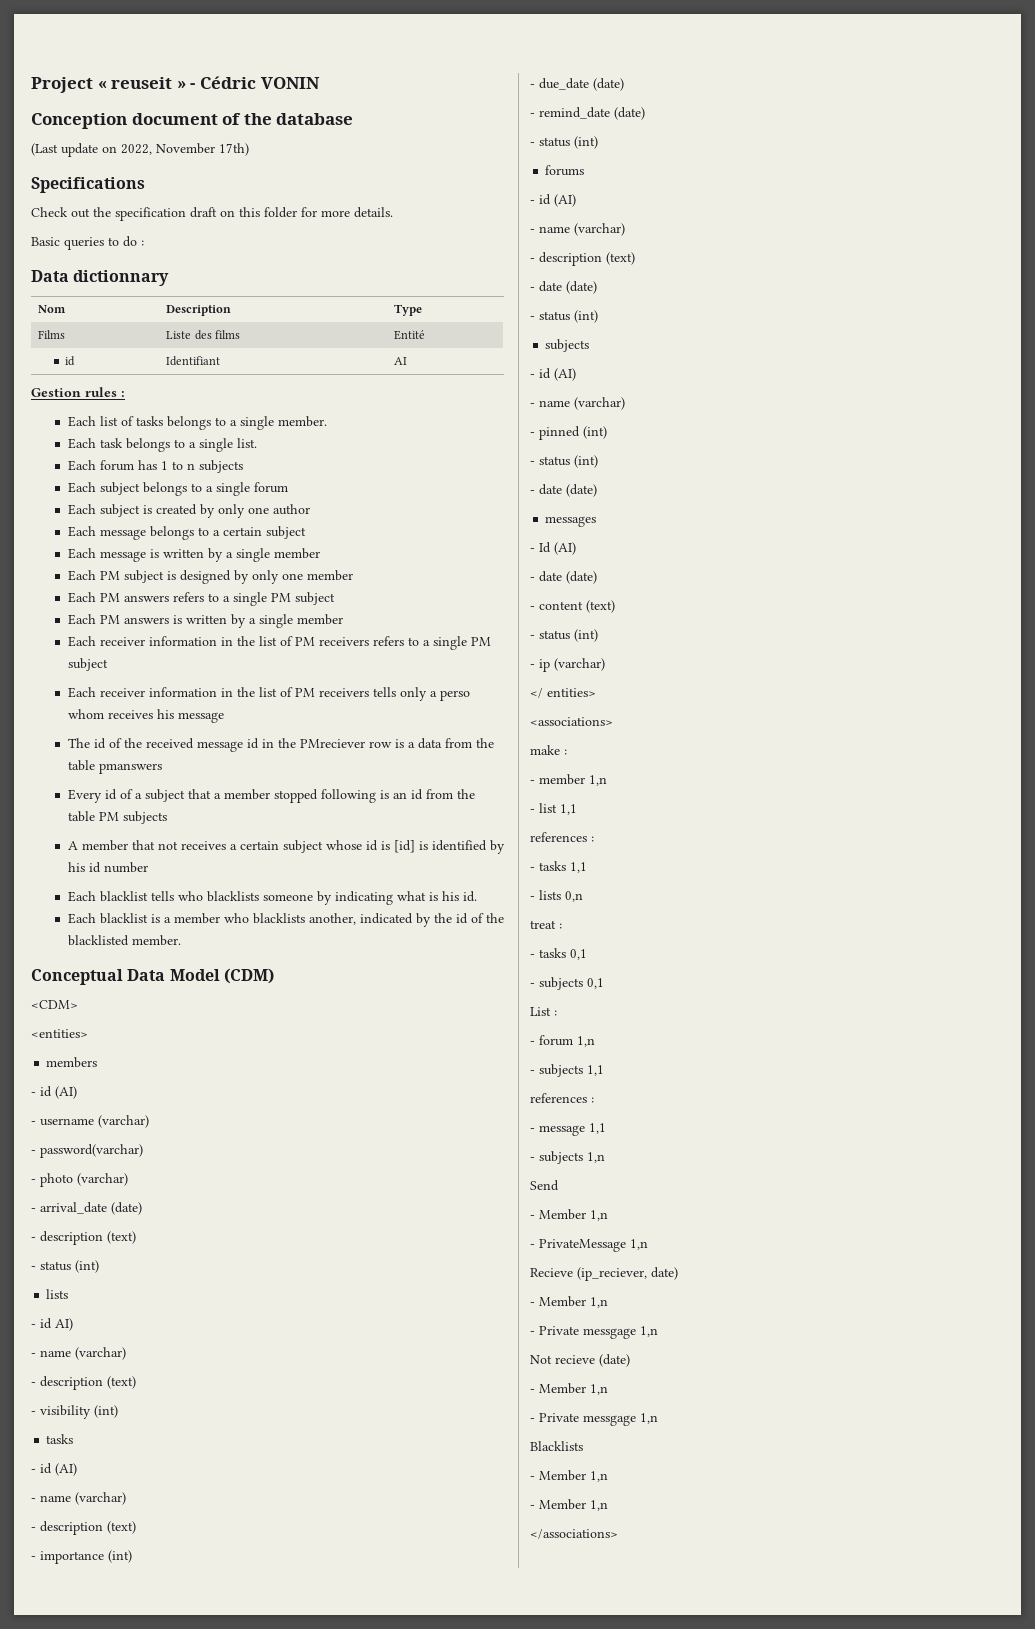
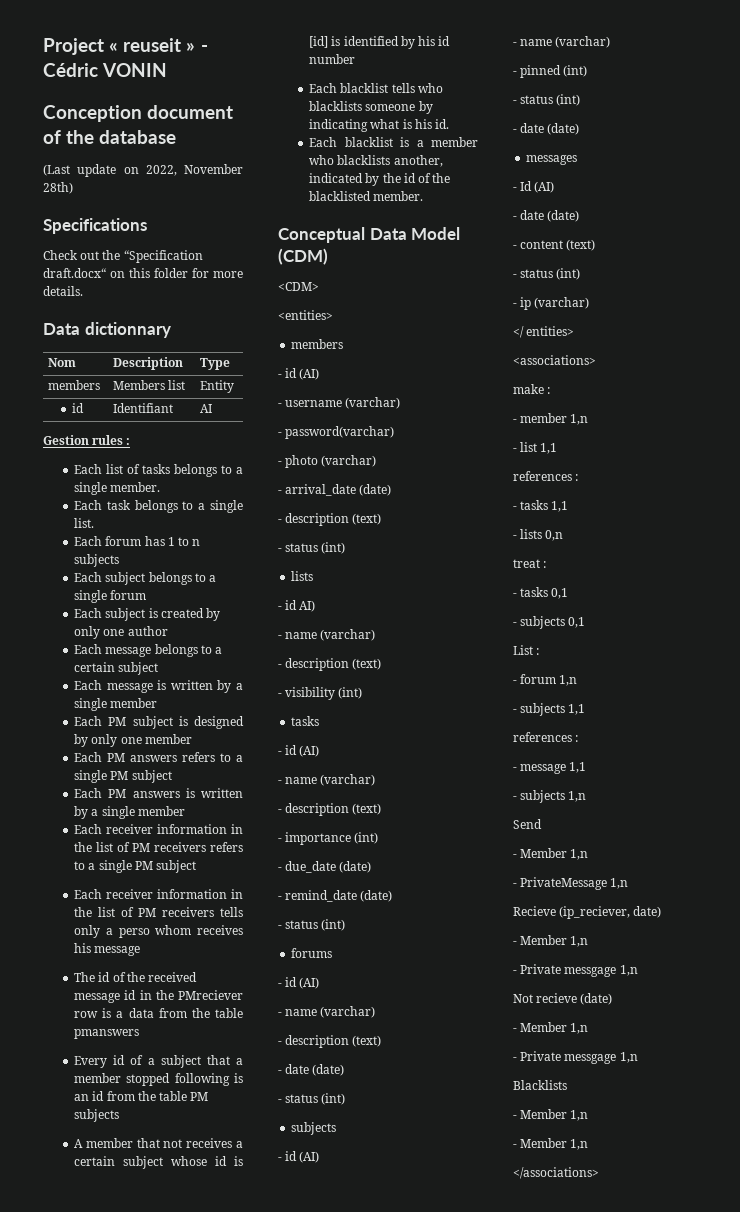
[219,143,249,156] 17th) -> [43,182,73,194] 28th)
[115,207,217,221] specification draft -> [123,250,203,263] [43,268,107,278] “Specification draft.docx“
[31,236,144,250] // Basic queries to do : -> (83, 291) none
[38,330,66,339] [166,330,241,340] [394,330,426,340] Films | Liste des films | Entité -> [48,380,101,390] [113,380,186,390] [200,380,235,393] members | Members list | Entity

